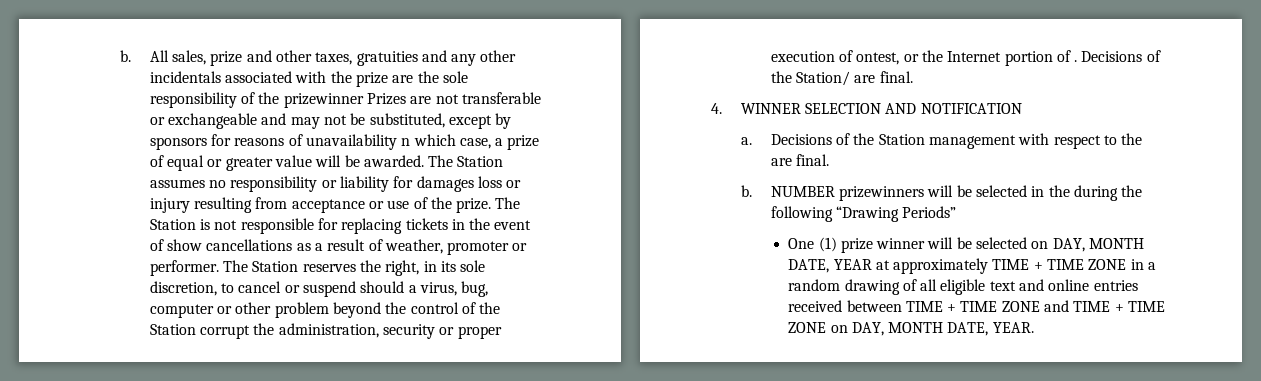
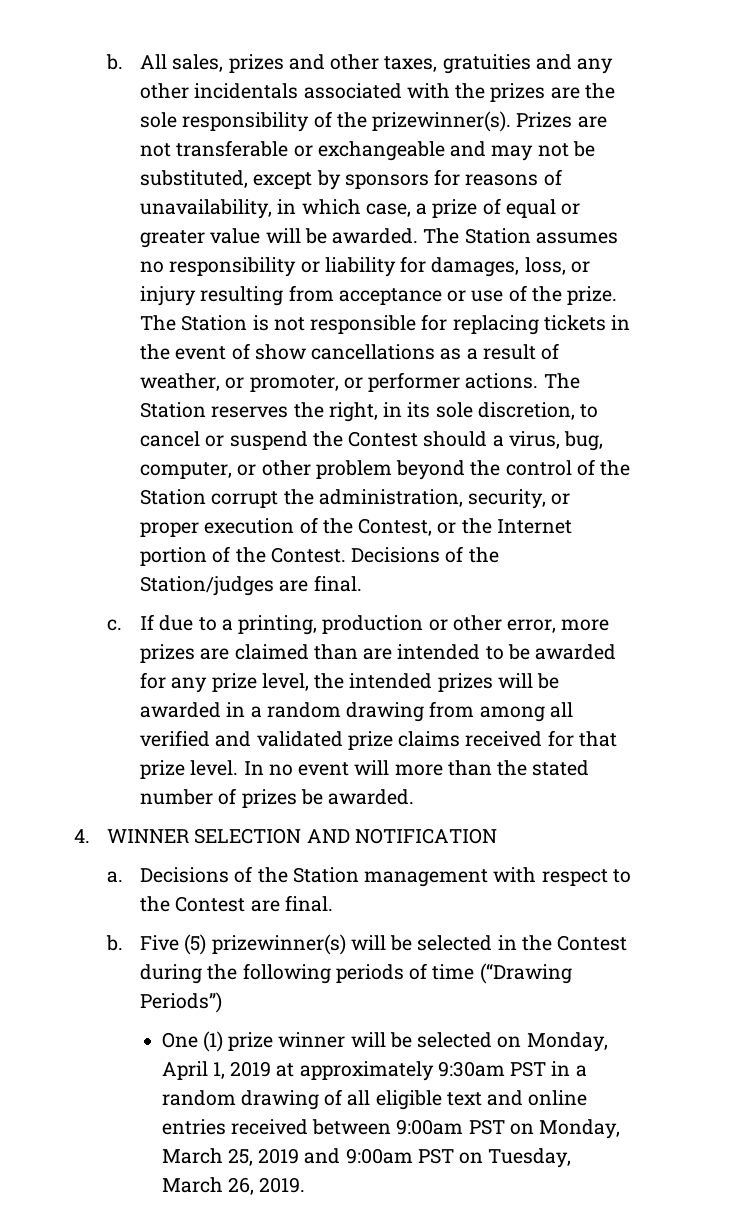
[210,51,243,66] prize -> [228,54,284,73] prizes
[355,72,388,87] prize -> [490,83,546,102] prizes
[283,93,364,108] prizewinner -> [372,111,512,132] prizewinner(s).
[305,134,411,150] unavailability n -> [140,199,297,219] unavailability, in
[416,176,502,192] damages loss -> [431,257,566,277] damages, loss,
[447,241,528,255] [149,260,219,276] promoter or performer. -> [225,372,539,392] or promoter, or performer actions.
(356, 289) none -> [312,431,419,447] the Contest
[149,304,214,318] computer -> [140,462,233,479] computer,
[382,324,435,339] security -> [468,489,547,509] security,
[856,52,900,65] ontest, -> [322,518,433,536] the Contest,
[1074,50,1161,62] [770,71,913,86] . Decisions of the Station/ are final. -> [235,546,499,563] [140,575,362,596] [107,614,610,635] [140,644,617,663] [140,672,560,693] [140,701,573,722] [140,730,617,750] [140,760,590,779] [140,788,415,808] the Contest. Decisions of the Station/judges are final. // c. If due to a printing, production or other error, more prizes are claimed than are intended to be awarded for any prize level, the intended prizes will be awarded in a random drawing from among all verified and validated prize claims received for that prize level. In no event will more than the stated number of prizes be awarded.
(1143, 139) none -> [175,896,246,912] Contest
[770,186,924,201] NUMBER prizewinners -> [140,934,346,955] Five (5) prizewinner(s)
(1070, 191) none -> [557,935,628,951] Contest
[835,206,957,222] “Drawing Periods” -> [335,963,572,984] [140,992,223,1013] periods of time (“Drawing Periods”)
[1052,238,1145,252] [788,258,1127,274] DAY, MONTH DATE, YEAR at approximately TIME + TIME ZONE -> [526,1032,608,1052] [161,1061,547,1081] Monday, April 1, 2019 at approximately 9:30am PST
[905,300,1166,312] [788,322,1034,336] TIME + TIME ZONE and TIME + TIME ZONE on DAY, MONTH DATE, YEAR. -> [396,1119,621,1139] [161,1148,572,1168] [161,1177,306,1195] 9:00am PST on Monday, March 25, 2019 and 9:00am PST on Tuesday, March 26, 2019.

